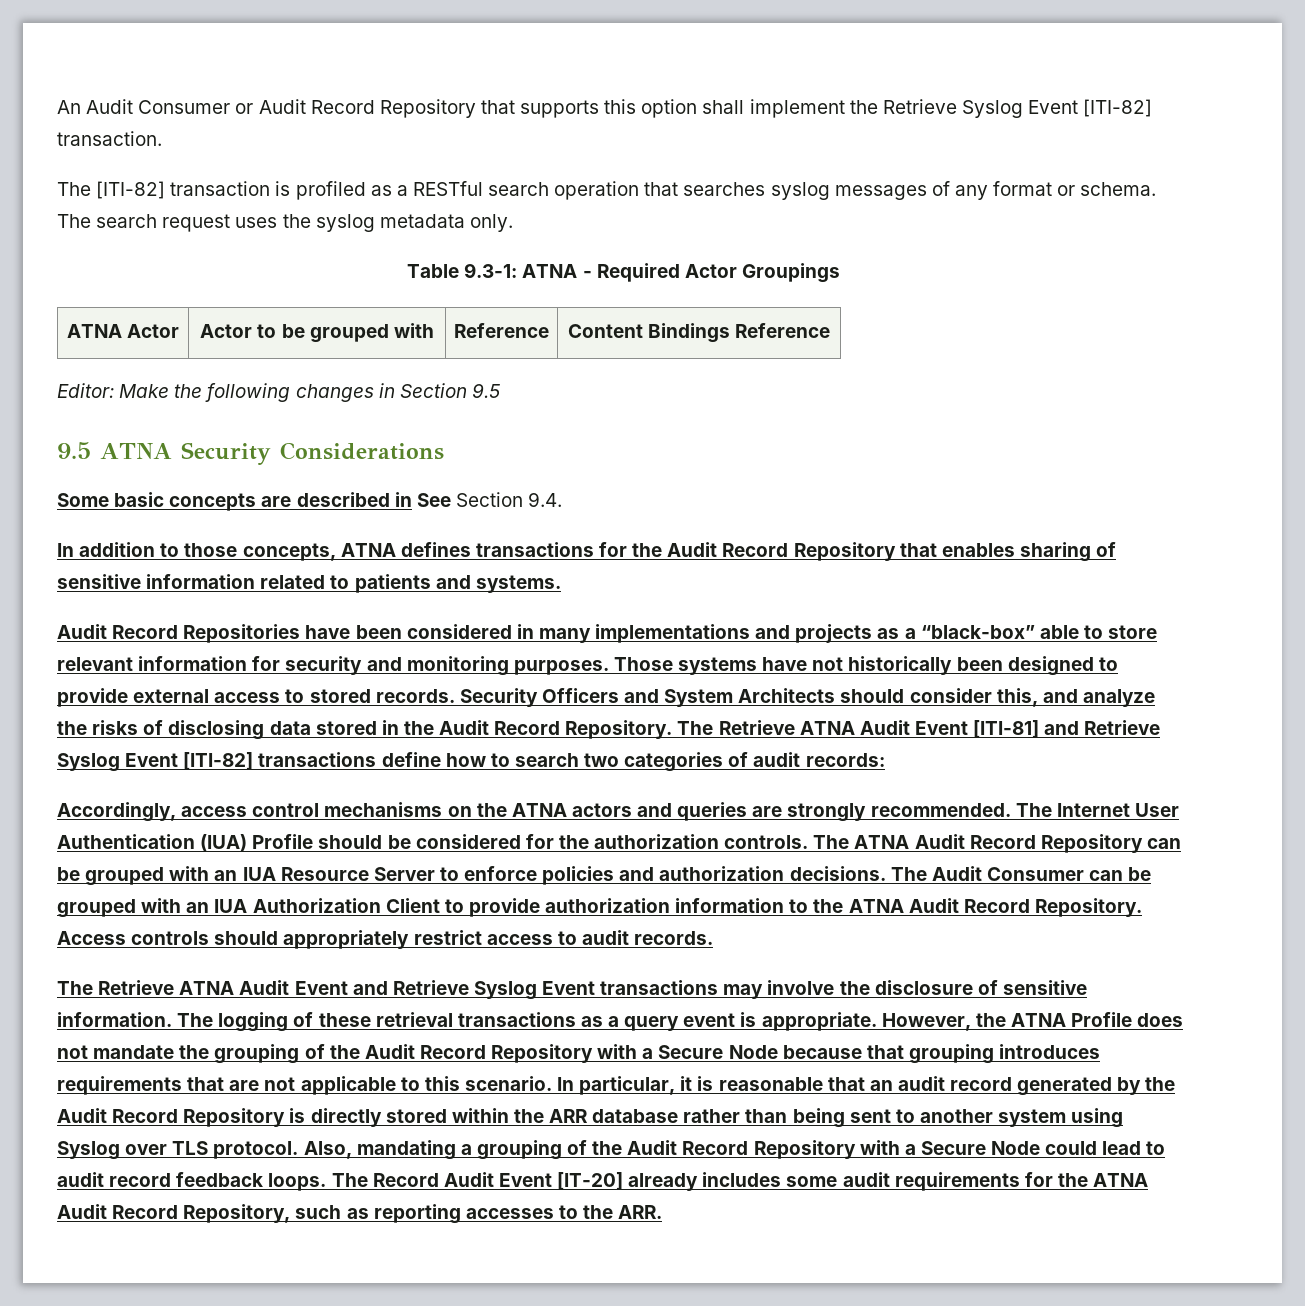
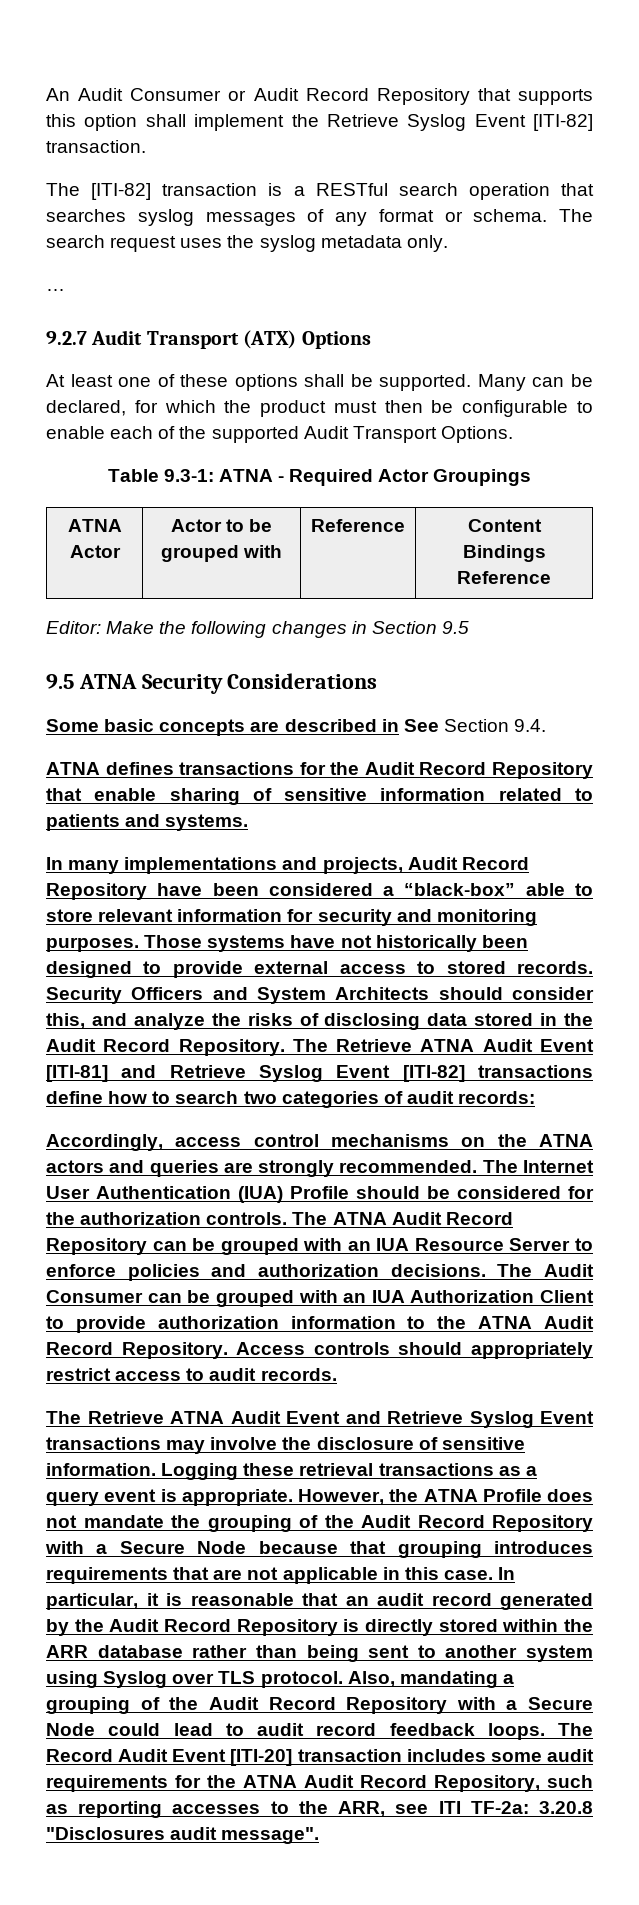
[295,181,392,200] profiled as -> (283, 189) none
(513, 223) none -> [46,289,65,291] [46,330,371,349] [46,374,593,391] [46,400,593,417] [46,426,513,443] // … // 9.2.7 Audit Transport (ATX) Options // At least one of these options shall be supported. Many can be declared, for which the product must then be configurable to enable each of the supported Audit Transport Options.
[57,542,336,561] In addition to those concepts, -> (547, 725) none
[941,543,1015,557] enables -> [94,788,157,801] enable
[57,624,301,643] Audit Record Repositories -> [46,857,529,874] [46,883,147,900] In many implementations and projects, Audit Record Repository
[516,624,900,643] in many implementations and projects as -> (373, 889) none
[177,1012,314,1032] The logging of -> [161,1463,239,1480] Logging
[400,1076,552,1091] to this scenario. -> [382,1567,493,1580] in this case.
[557,1172,699,1191] [IT-20] already -> [230,1749,402,1766] [ITI-20] transaction
[618,1205,663,1219] ARR. -> [338,1801,593,1817] [46,1827,320,1844] ARR, see ITI TF-2a: 3.20.8 "Disclosures audit message".

